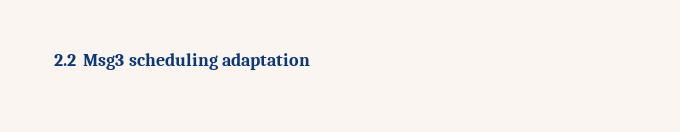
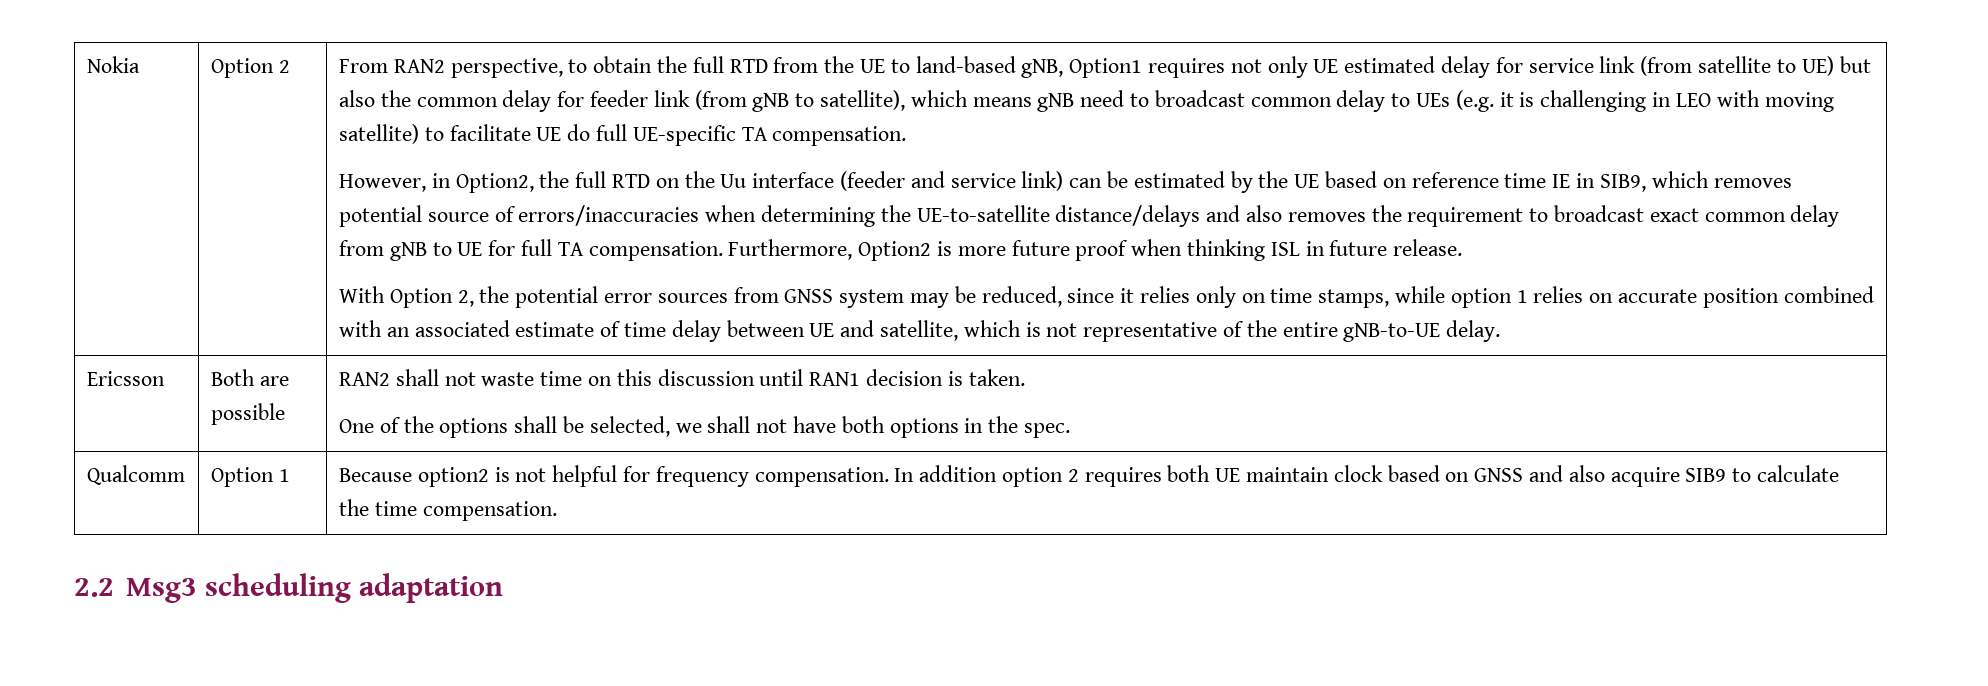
(54, 60) none -> [86,56,140,73] [210,58,290,78] [338,56,1871,78] [338,90,1834,112] [338,124,907,146] [338,171,1792,193] [338,205,1840,227] [338,239,1463,261] [338,286,1874,308] [338,320,1501,342] [86,371,165,386] [210,369,289,386] [210,403,285,425] [338,369,1025,386] [338,416,1071,438] [86,465,185,485] [210,467,290,487] [338,465,1840,487] [338,499,557,521] Nokia | Option 2 | From RAN2 perspective, to obtain the full RTD from the UE to land-based gNB, Option1 requires not only UE estimated delay for service link (from satellite to UE) but also the common delay for feeder link (from gNB to satellite), which means gNB need to broadcast common delay to UEs (e.g. it is challenging in LEO with moving satellite) to facilitate UE do full UE-specific TA compensation. // However, in Option2, the full RTD on the Uu interface (feeder and service link) can be estimated by the UE based on reference time IE in SIB9, which removes potential source of errors/inaccuracies when determining the UE-to-satellite distance/delays and also removes the requirement to broadcast exact common delay from gNB to UE for full TA compensation. Furthermore, Option2 is more future proof when thinking ISL in future release. // With Option 2, the potential error sources from GNSS system may be reduced, since it relies only on time stamps, while option 1 relies on accurate position combined with an associated estimate of time delay between UE and satellite, which is not representative of the entire gNB-to-UE delay. // Ericsson | Both are possible | RAN2 shall not waste time on this discussion until RAN1 decision is taken. // One of the options shall be selected, we shall not have both options in the spec. // Qualcomm | Option 1 | Because option2 is not helpful for frequency compensation. In addition option 2 requires both UE maintain clock based on GNSS and also acquire SIB9 to calculate the time compensation. //

